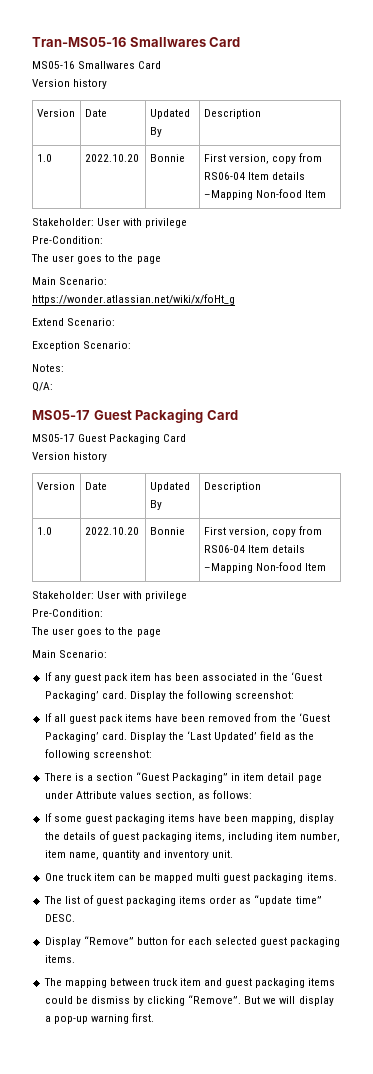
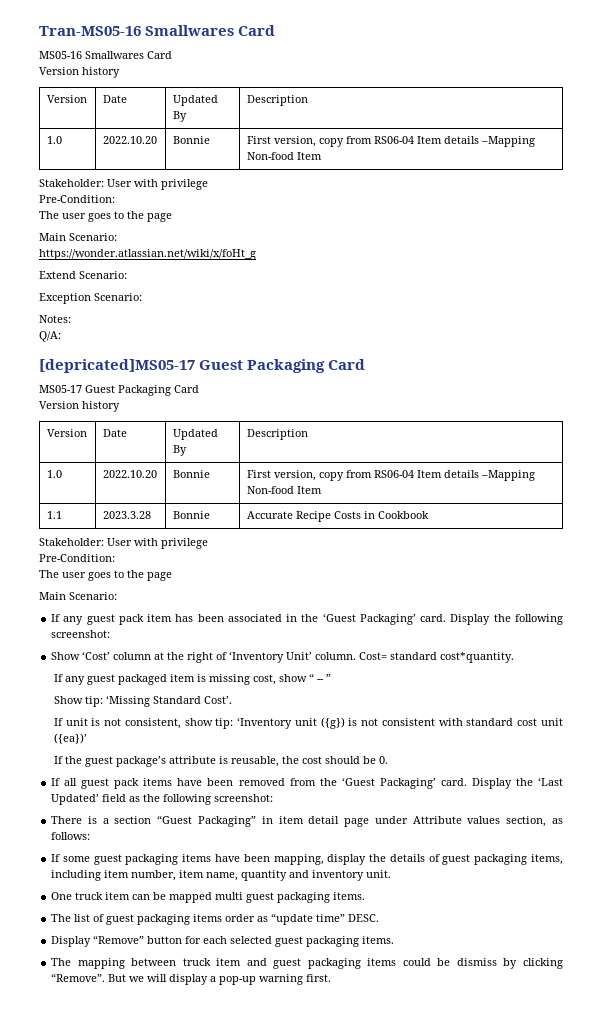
[32,410,90,420] MS05-17 -> [39,359,195,373] [depricated]MS05-17
(327, 567) none -> [46,511,62,519] [102,511,151,519] [172,511,210,519] [246,511,429,522] // 1.1 | 2023.3.28 | Bonnie | Accurate Recipe Costs in Cookbook
(295, 695) none -> [51,651,515,663] [53,673,331,685] [53,695,232,707] [53,717,563,729] [53,733,87,744] [53,756,388,767] // Show ‘Cost’ column at the right of ‘Inventory Unit’ column. Cost= standard cost*quantity. // If any guest packaged item is missing cost, show “ -- ” // Show tip: ‘Missing Standard Cost’. // If unit is not consistent, show tip: ‘Inventory unit ({g}) is not consistent with standard cost unit ({ea})’ // If the guest package’s attribute is reusable, the cost should be 0.

